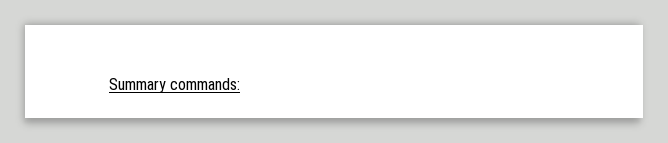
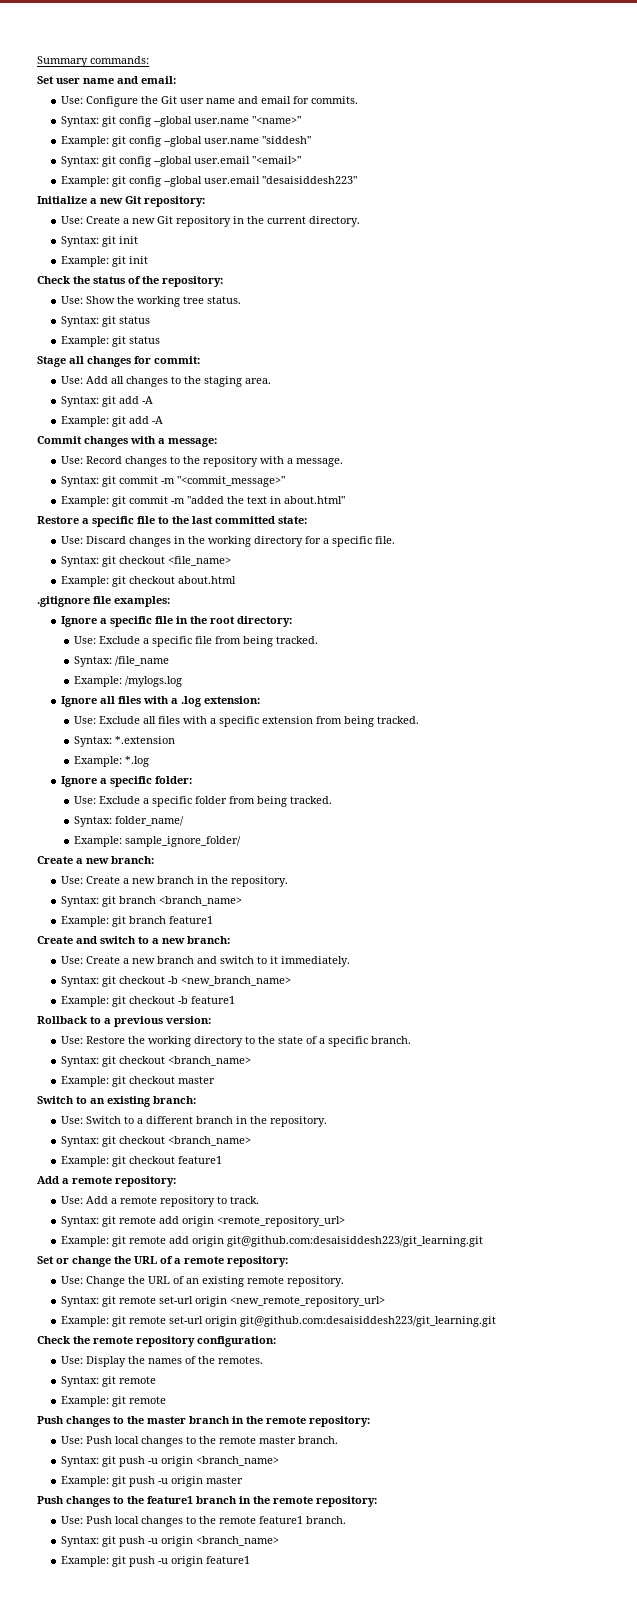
(241, 84) none -> [37,76,176,84] [61,96,359,107] [61,116,302,127] [61,136,312,147] [61,156,302,167] [61,176,358,187] [37,196,205,207] [61,216,361,227] [61,236,139,247] [61,256,149,267] [37,276,223,287] [61,296,242,307] [61,316,151,327] [61,336,161,347] [37,356,200,367] [61,376,272,387] [61,396,154,407] [61,416,164,427] [37,436,217,447] [61,456,344,467] [61,476,286,487] [61,496,346,507] [37,516,307,527] [61,536,396,547] [61,556,232,567] [61,576,237,587] [37,596,170,607] [61,616,293,627] [73,636,318,647] [73,656,169,667] [73,676,182,687] [61,696,261,707] [73,716,419,727] [73,736,175,747] [73,756,149,767] [61,776,193,787] [73,796,332,807] [73,816,184,827] [73,836,241,847] [37,856,154,864] [61,876,289,887] [61,896,243,907] [61,916,214,927] [37,936,230,944] [61,956,351,967] [61,976,292,987] [61,996,236,1007] [37,1016,211,1027] [61,1036,412,1047] [61,1056,252,1067] [61,1076,216,1087] [37,1096,196,1107] [61,1116,328,1127] [61,1136,252,1147] [61,1156,223,1167] [37,1176,176,1187] [61,1196,260,1207] [61,1216,346,1227] [61,1236,484,1247] [37,1256,288,1267] [61,1276,345,1287] [61,1296,386,1307] [61,1316,497,1327] [37,1336,276,1347] [61,1356,264,1367] [61,1376,157,1387] [61,1396,167,1407] [37,1416,370,1427] [61,1436,339,1447] [61,1456,280,1467] [61,1476,244,1487] [37,1496,377,1507] [61,1516,347,1527] [61,1536,280,1547] [61,1556,251,1567] // Set user name and email: // Use: Configure the Git user name and email for commits. // Syntax: git config --global user.name "<name>" // Example: git config --global user.name "siddesh" // Syntax: git config --global user.email "<email>" // Example: git config --global user.email "desaisiddesh223" // Initialize a new Git repository: // Use: Create a new Git repository in the current directory. // Syntax: git init // Example: git init // Check the status of the repository: // Use: Show the working tree status. // Syntax: git status // Example: git status // Stage all changes for commit: // Use: Add all changes to the staging area. // Syntax: git add -A // Example: git add -A // Commit changes with a message: // Use: Record changes to the repository with a message. // Syntax: git commit -m "<commit_message>" // Example: git commit -m "added the text in about.html" // Restore a specific file to the last committed state: // Use: Discard changes in the working directory for a specific file. // Syntax: git checkout <file_name> // Example: git checkout about.html // .gitignore file examples: // Ignore a specific file in the root directory: // Use: Exclude a specific file from being tracked. // Syntax: /file_name // Example: /mylogs.log // Ignore all files with a .log extension: // Use: Exclude all files with a specific extension from being tracked. // Syntax: *.extension // Example: *.log // Ignore a specific folder: // Use: Exclude a specific folder from being tracked. // Syntax: folder_name/ // Example: sample_ignore_folder/ // Create a new branch: // Use: Create a new branch in the repository. // Syntax: git branch <branch_name> // Example: git branch feature1 // Create and switch to a new branch: // Use: Create a new branch and switch to it immediately. // Syntax: git checkout -b <new_branch_name> // Example: git checkout -b feature1 // Rollback to a previous version: // Use: Restore the working directory to the state of a specific branch. // Syntax: git checkout <branch_name> // Example: git checkout master // Switch to an existing branch: // Use: Switch to a different branch in the repository. // Syntax: git checkout <branch_name> // Example: git checkout feature1 // Add a remote repository: // Use: Add a remote repository to track. // Syntax: git remote add origin <remote_repository_url> // Example: git remote add origin git@github.com:desaisiddesh223/git_learning.git // Set or change the URL of a remote repository: // Use: Change the URL of an existing remote repository. // Syntax: git remote set-url origin <new_remote_repository_url> // Example: git remote set-url origin git@github.com:desaisiddesh223/git_learning.git // Check the remote repository configuration: // Use: Display the names of the remotes. // Syntax: git remote // Example: git remote // Push changes to the master branch in the remote repository: // Use: Push local changes to the remote master branch. // Syntax: git push -u origin <branch_name> // Example: git push -u origin master // Push changes to the feature1 branch in the remote repository: // Use: Push local changes to the remote feature1 branch. // Syntax: git push -u origin <branch_name> // Example: git push -u origin feature1

